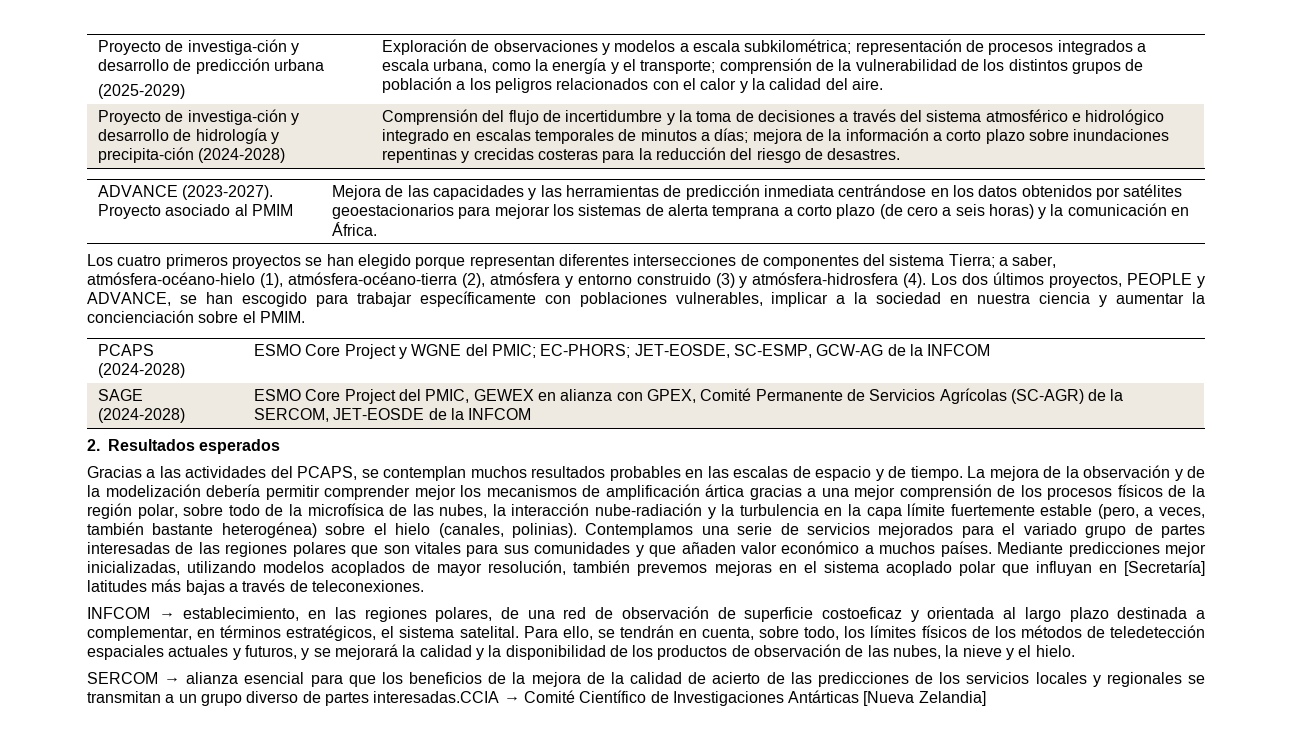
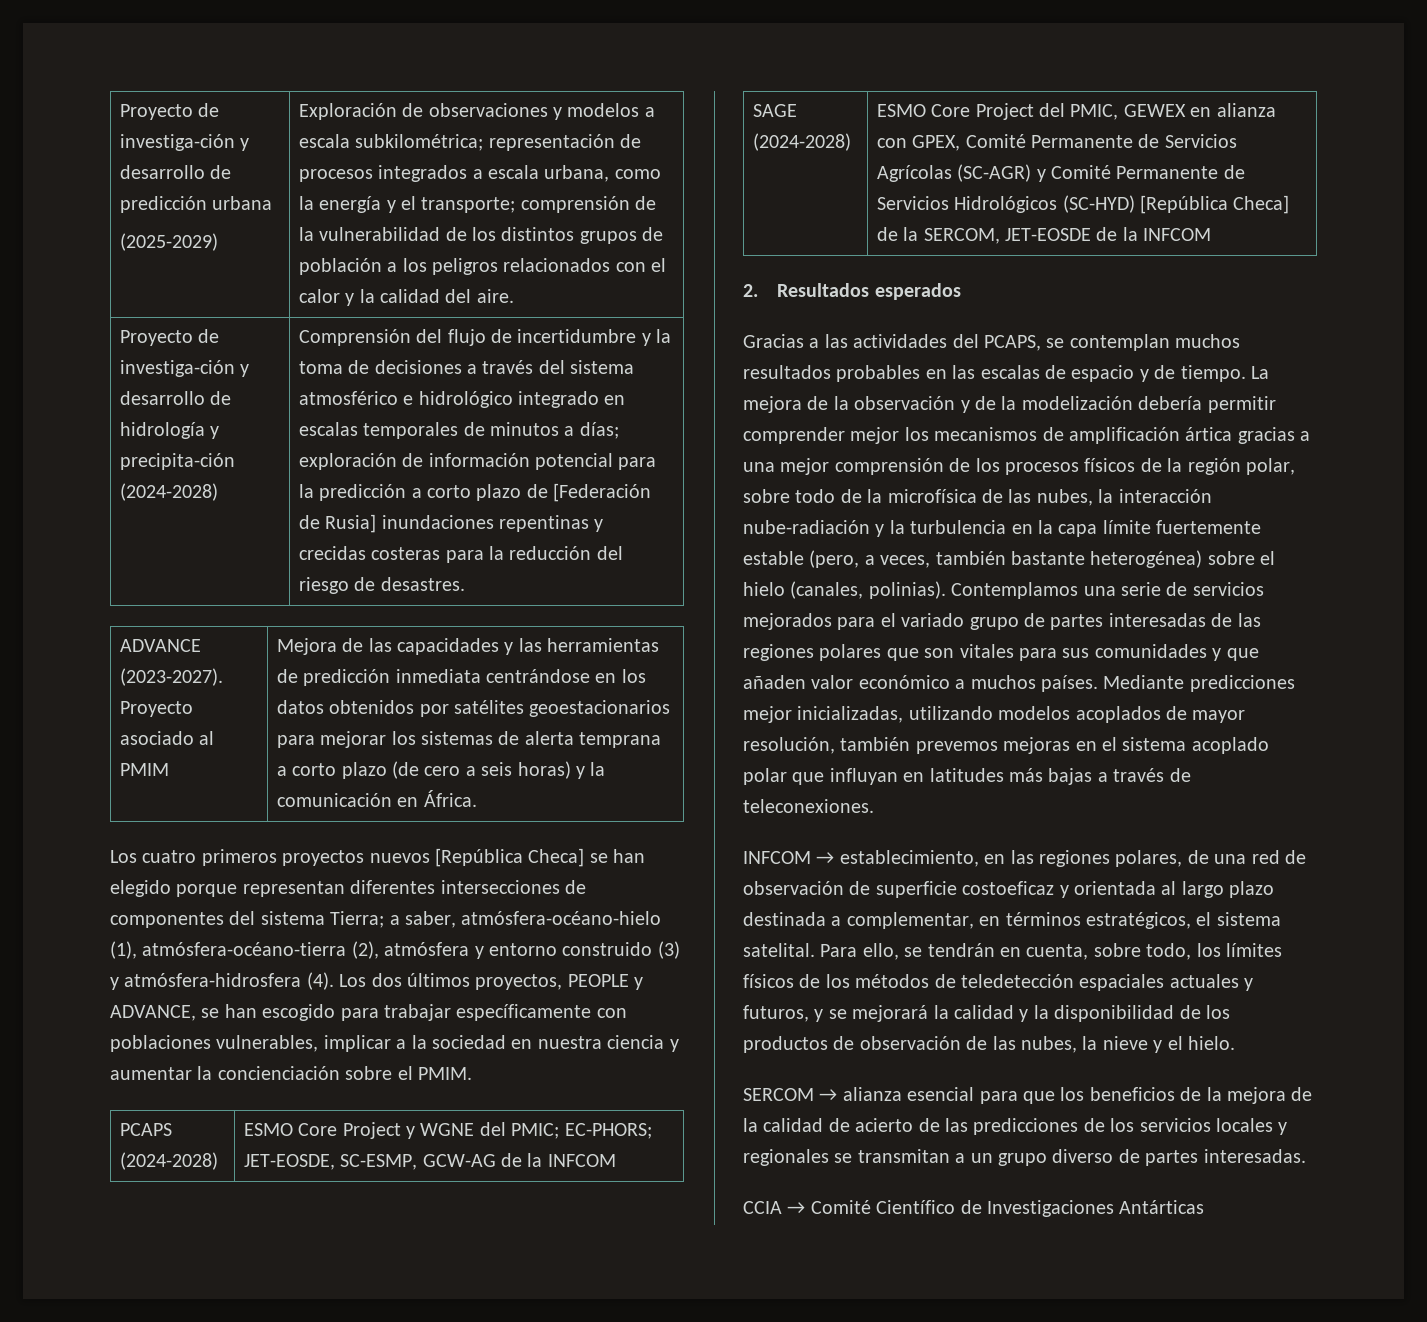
[752,128,1069,144] mejora de la información a corto plazo sobre -> [298,453,657,470] [298,483,652,502] [298,514,377,533] exploración de información potencial para la predicción a corto plazo de [Federación de Rusia]
(301, 262) none -> [369,848,585,867] nuevos [República Checa]
(1084, 396) none -> [1036,165,1245,182] [876,195,1290,214] y Comité Permanente de Servicios Hidrológicos (SC-HYD) [República Checa]
[1124,560,1205,576] [Secretaría] -> (925, 777) none
[373,691,500,703] interesadas.CCIA -> [1203,1149,1306,1163] [743,1201,782,1214] interesadas. // CCIA
[863,691,986,706] [Nueva Zelandia] -> (1205, 1207) none

